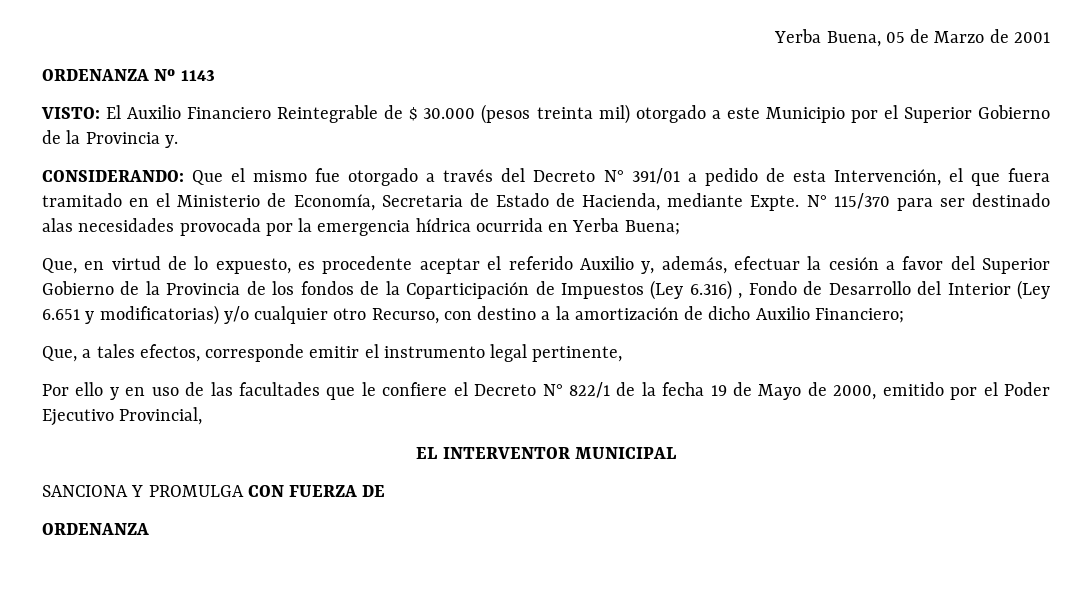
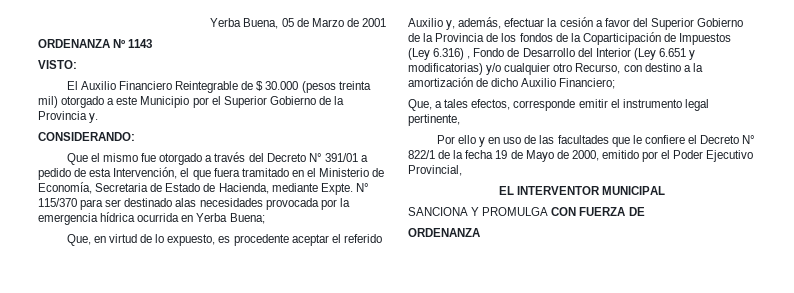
(100, 113) none -> (77, 64) //
(184, 176) none -> (135, 136) //

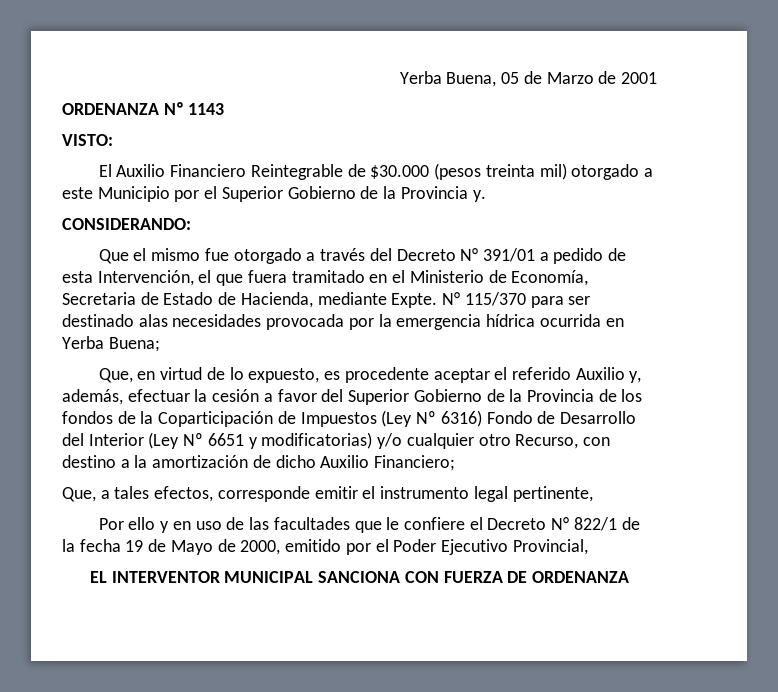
[256,81,299,91] $ 30.000 -> [370,165,430,179] $30.000
[433,48,471,60] 6.316) , -> [416,410,482,427] Nº 6316)
[658,48,686,57] 6.651 -> [183,433,244,446] Nº 6651
[408,207,549,216] // SANCIONA Y PROMULGA -> [318,571,401,583] SANCIONA
(645, 211) // -> (528, 577) none

